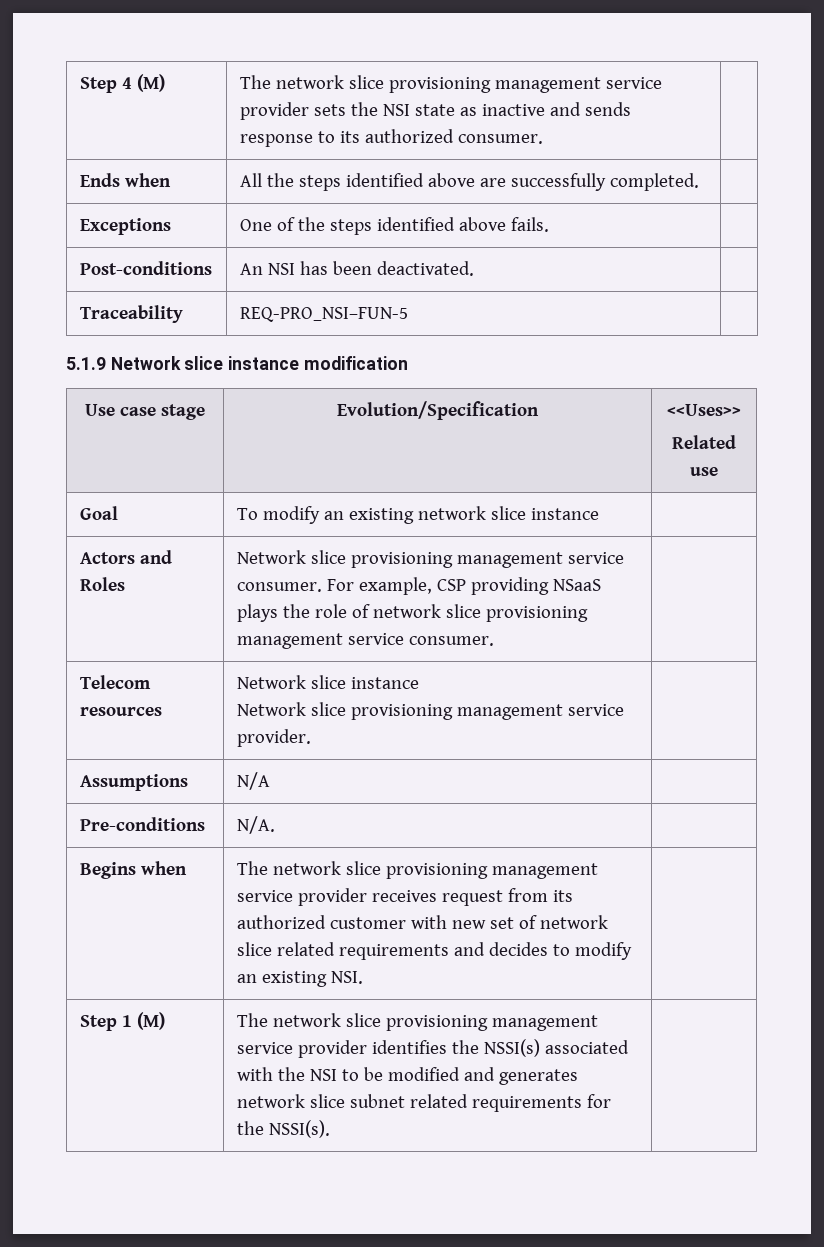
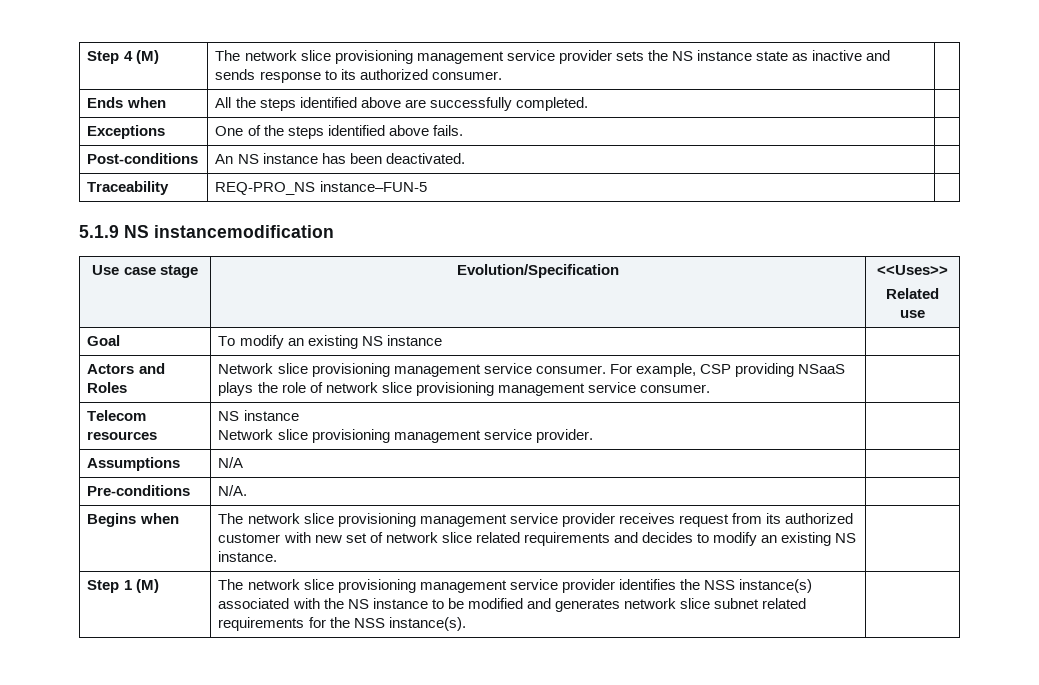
[382,104,410,116] NSI -> [671,50,752,61] NS instance
[267,263,295,275] NSI -> [237,153,318,164] NS instance
[239,307,408,322] REQ-PRO_NSI–FUN-5 -> [215,181,427,195] REQ-PRO_NS instance–FUN-5
[110,356,408,370] Network slice instance modification -> [124,225,334,238] NS instancemodification
[417,506,526,520] network slice -> [361,336,383,346] NS
[236,675,346,689] Network slice -> [218,411,240,421] NS
[330,971,363,984] NSI. -> [835,533,857,543] [218,551,278,562] NS instance.
[483,1039,540,1057] NSSI(s) -> [703,579,812,593] NSS instance(s)
[309,1069,337,1081] NSI -> [347,598,428,609] NS instance
[268,1120,330,1138] NSSI(s). -> [353,617,466,631] NSS instance(s).

